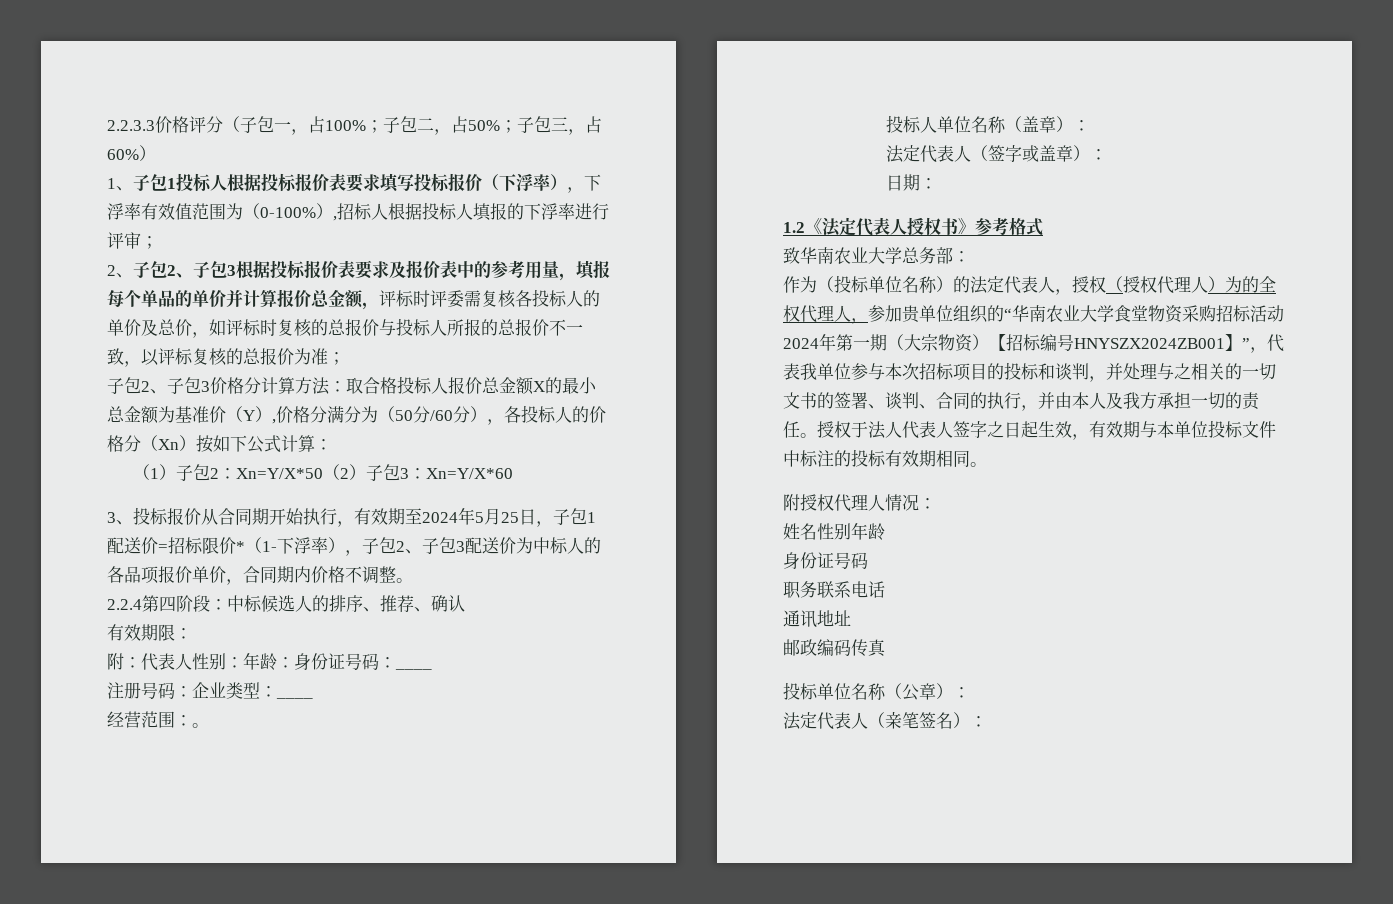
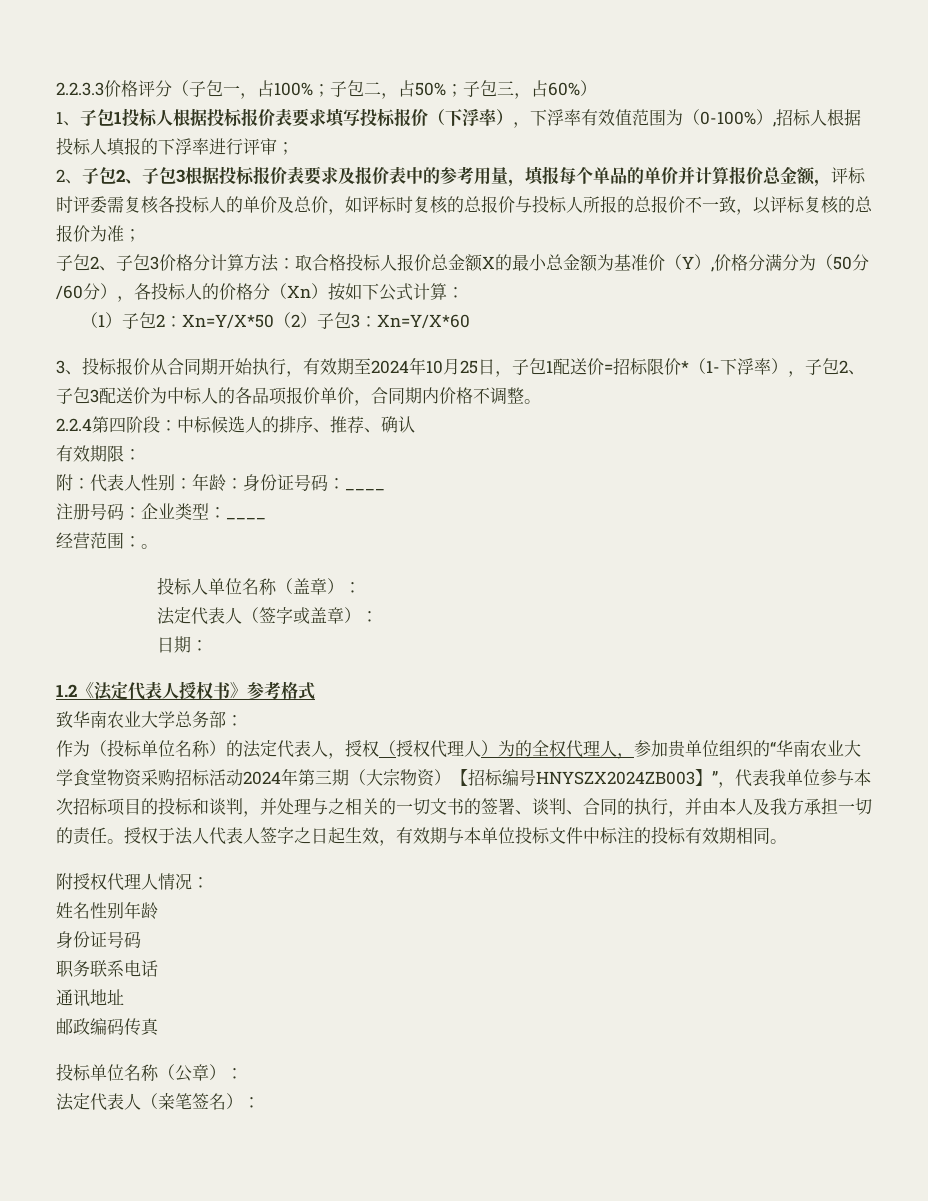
[475,512,484,523] 5 -> [426,360,443,374] 10
[853,339,870,349] 一 -> [315,770,332,784] 三
[1074,338,1225,349] HNYSZX2024ZB001 -> [536,771,695,785] HNYSZX2024ZB003

